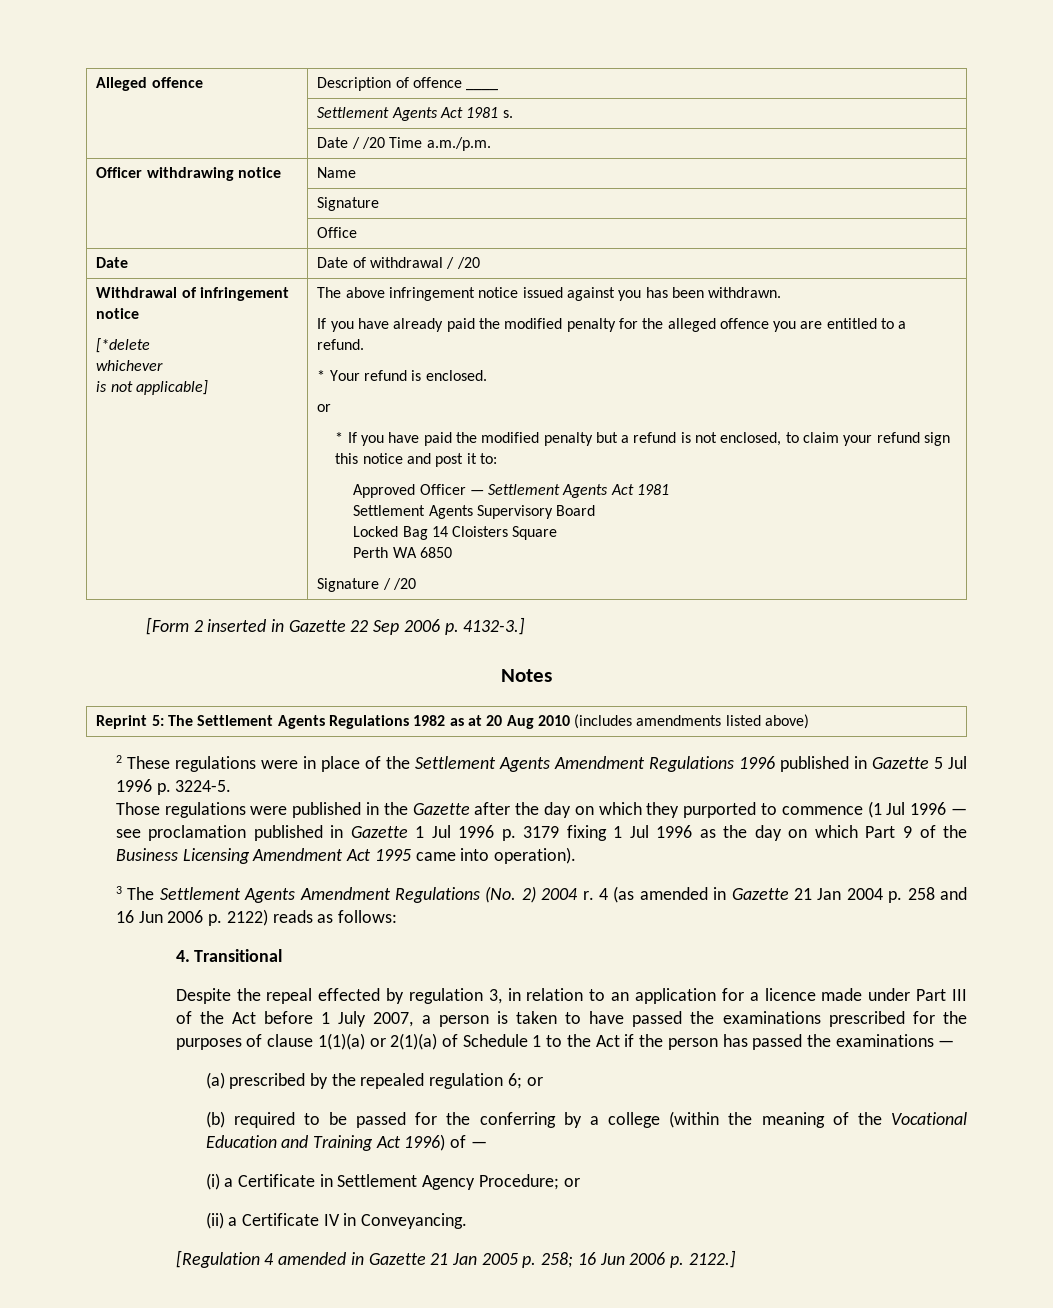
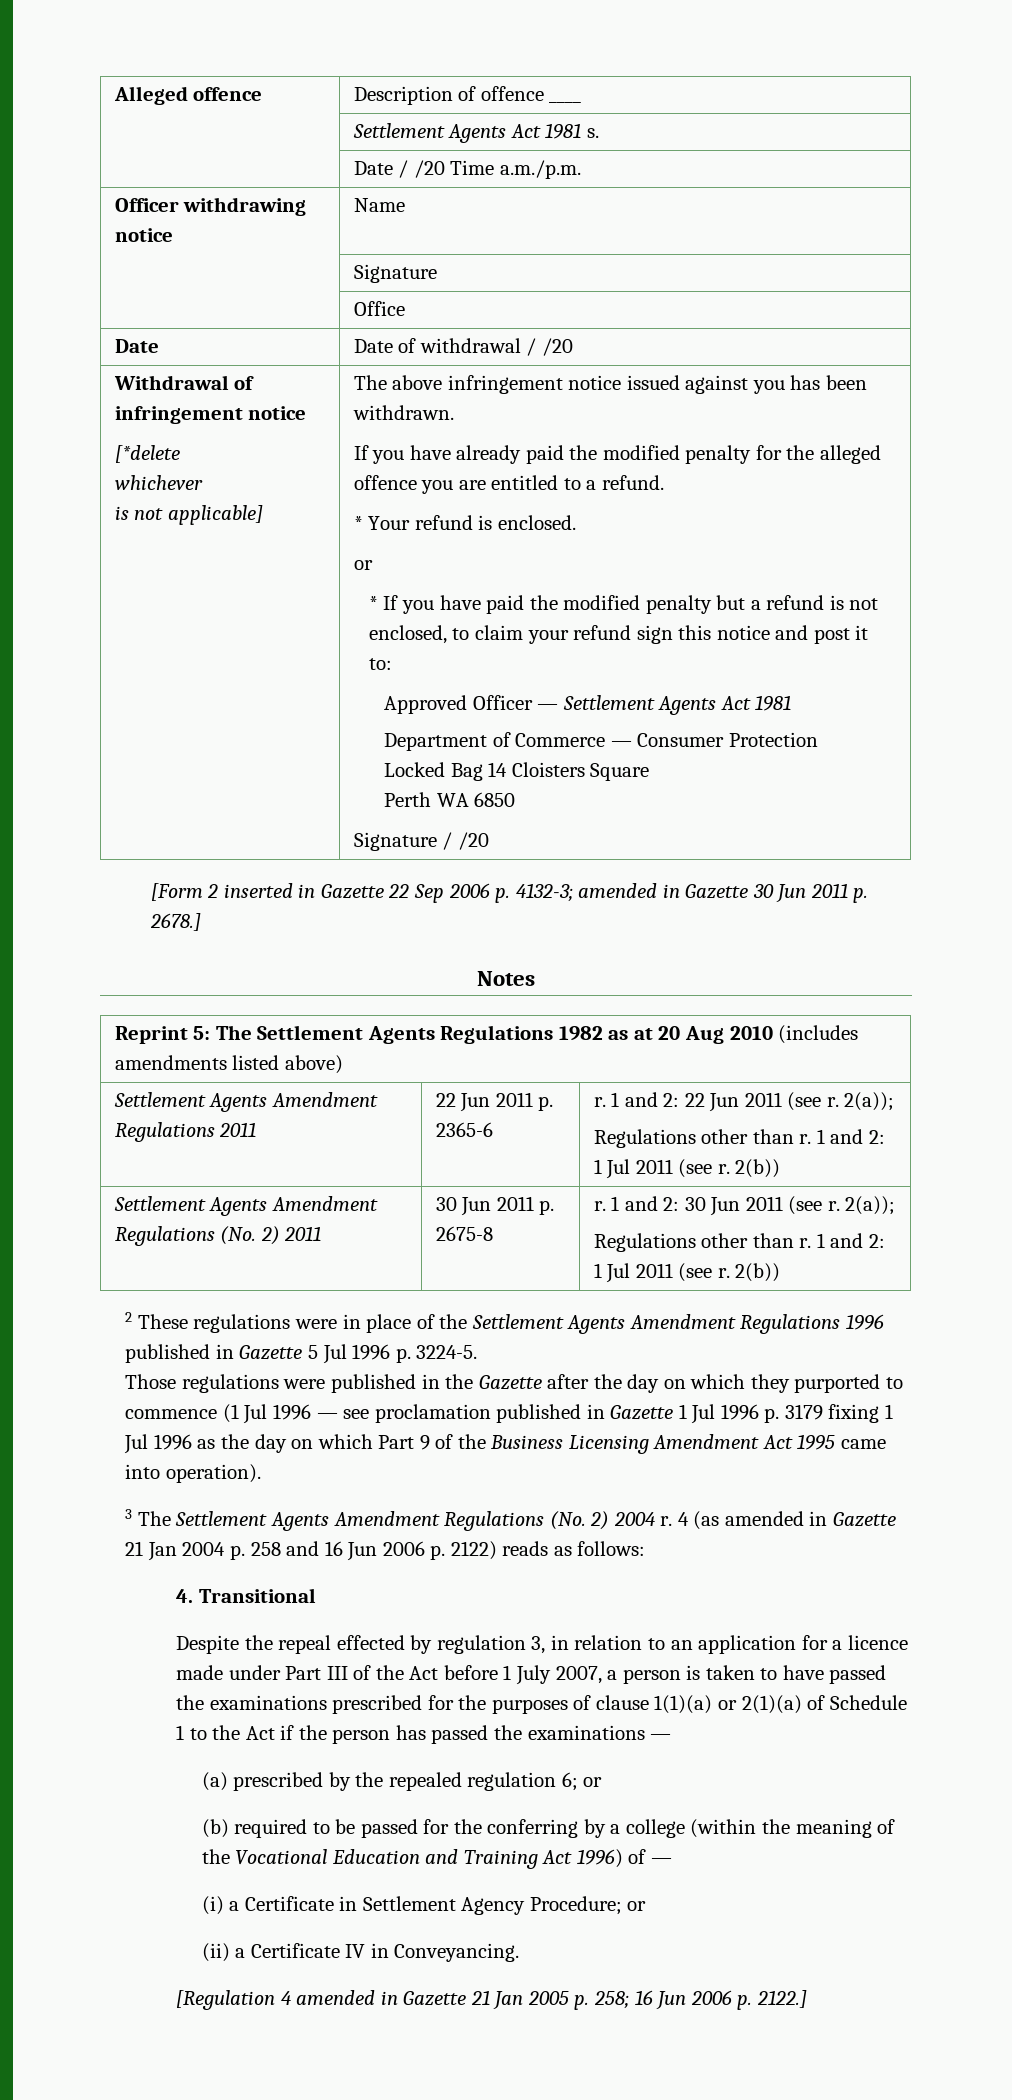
[353,505,596,519] Settlement Agents Supervisory Board -> [384,732,818,751] Department of Commerce — Consumer Protection
[463,617,526,635] 4132-3.] -> [515,883,869,903] [149,913,201,931] 4132-3; amended in Gazette 30 Jun 2011 p. 2678.]
(810, 721) none -> [113,1092,378,1112] [114,1122,257,1142] [435,1092,554,1112] [435,1122,493,1137] [593,1092,895,1112] [593,1129,885,1148] [593,1159,781,1179] [113,1196,378,1216] [114,1226,322,1246] [435,1196,555,1216] [435,1226,493,1241] [593,1196,896,1216] [593,1233,885,1252] [593,1263,781,1283] // Settlement Agents Amendment Regulations 2011 | 22 Jun 2011 p. 2365-6 | r. 1 and 2: 22 Jun 2011 (see r. 2(a)); // Regulations other than r. 1 and 2: 1 Jul 2011 (see r. 2(b)) // Settlement Agents Amendment Regulations (No. 2) 2011 | 30 Jun 2011 p. 2675-8 | r. 1 and 2: 30 Jun 2011 (see r. 2(a)); // Regulations other than r. 1 and 2: 1 Jul 2011 (see r. 2(b))

